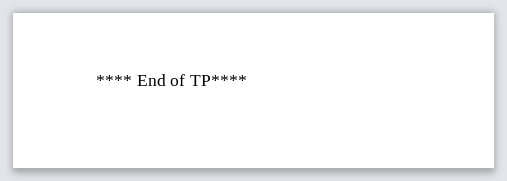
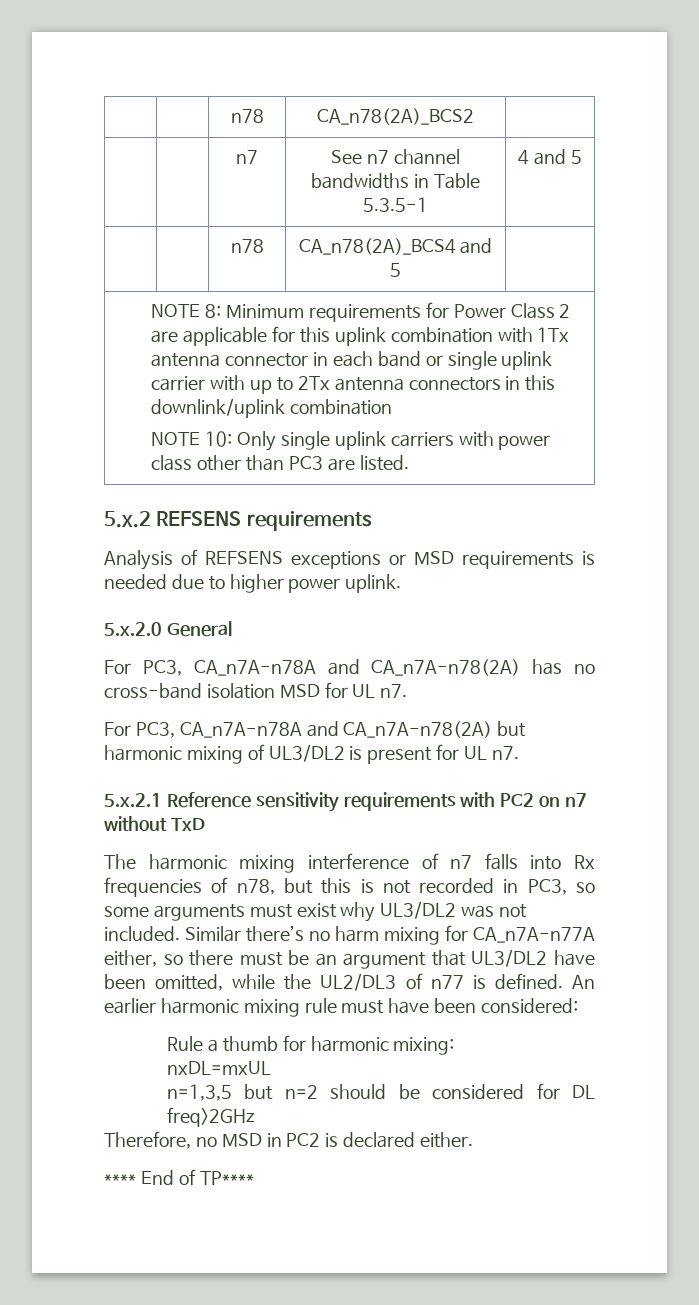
(96, 80) none -> [230,109,264,123] [317,108,474,125] [236,150,258,164] [331,149,460,165] [311,173,480,189] [363,197,428,212] [518,149,582,165] [230,239,264,253] [298,238,493,255] [390,263,401,277] [151,302,571,322] [151,326,570,346] [151,351,553,370] [151,375,556,394] [151,398,393,418] [151,431,551,451] [151,455,409,471] [104,511,372,531] [104,549,595,570] [104,574,402,593] [104,621,232,637] [104,659,595,676] [104,682,408,699] [104,721,527,738] [104,744,519,764] [104,792,588,812] [104,816,205,831] [104,853,595,873] [104,877,595,897] [104,901,528,922] [104,925,595,945] [104,949,595,969] [104,973,595,991] [104,998,579,1017] [167,1035,455,1055] [167,1061,272,1075] [167,1083,596,1101] [167,1107,256,1127] [104,1131,474,1149] | | n78 | CA_n78(2A)_BCS2 | // | | n7 | See n7 channel bandwidths in Table 5.3.5-1 | 4 and 5 // | | n78 | CA_n78(2A)_BCS4 and 5 | // NOTE 8: Minimum requirements for Power Class 2 are applicable for this uplink combination with 1Tx antenna connector in each band or single uplink carrier with up to 2Tx antenna connectors in this downlink/uplink combination // NOTE 10: Only single uplink carriers with power class other than PC3 are listed. // 5.x.2 REFSENS requirements // Analysis of REFSENS exceptions or MSD requirements is needed due to higher power uplink. // 5.x.2.0 General // For PC3, CA_n7A-n78A and CA_n7A-n78(2A) has no cross-band isolation MSD for UL n7. // For PC3, CA_n7A-n78A and CA_n7A-n78(2A) but harmonic mixing of UL3/DL2 is present for UL n7. // 5.x.2.1 Reference sensitivity requirements with PC2 on n7 without TxD // The harmonic mixing interference of n7 falls into Rx frequencies of n78, but this is not recorded in PC3, so some arguments must exist why UL3/DL2 was not included. Similar there’s no harm mixing for CA_n7A-n77A either, so there must be an argument that UL3/DL2 have been omitted, while the UL2/DL3 of n77 is defined. An earlier harmonic mixing rule must have been considered: // Rule a thumb for harmonic mixing: // nxDL=mxUL // n=1,3,5 but n=2 should be considered for DL freq>2GHz // Therefore, no MSD in PC2 is declared either. //

